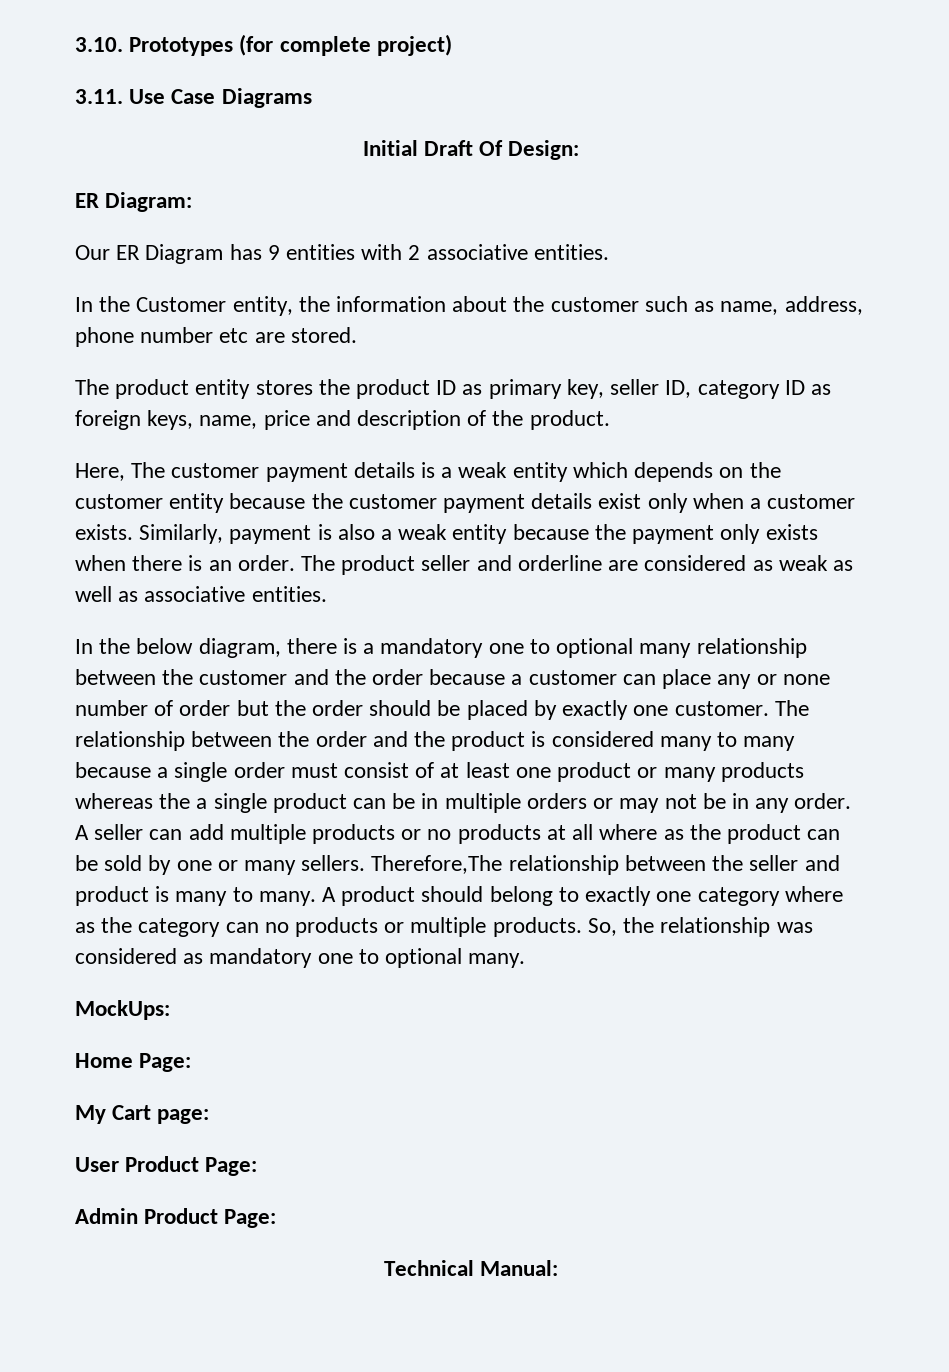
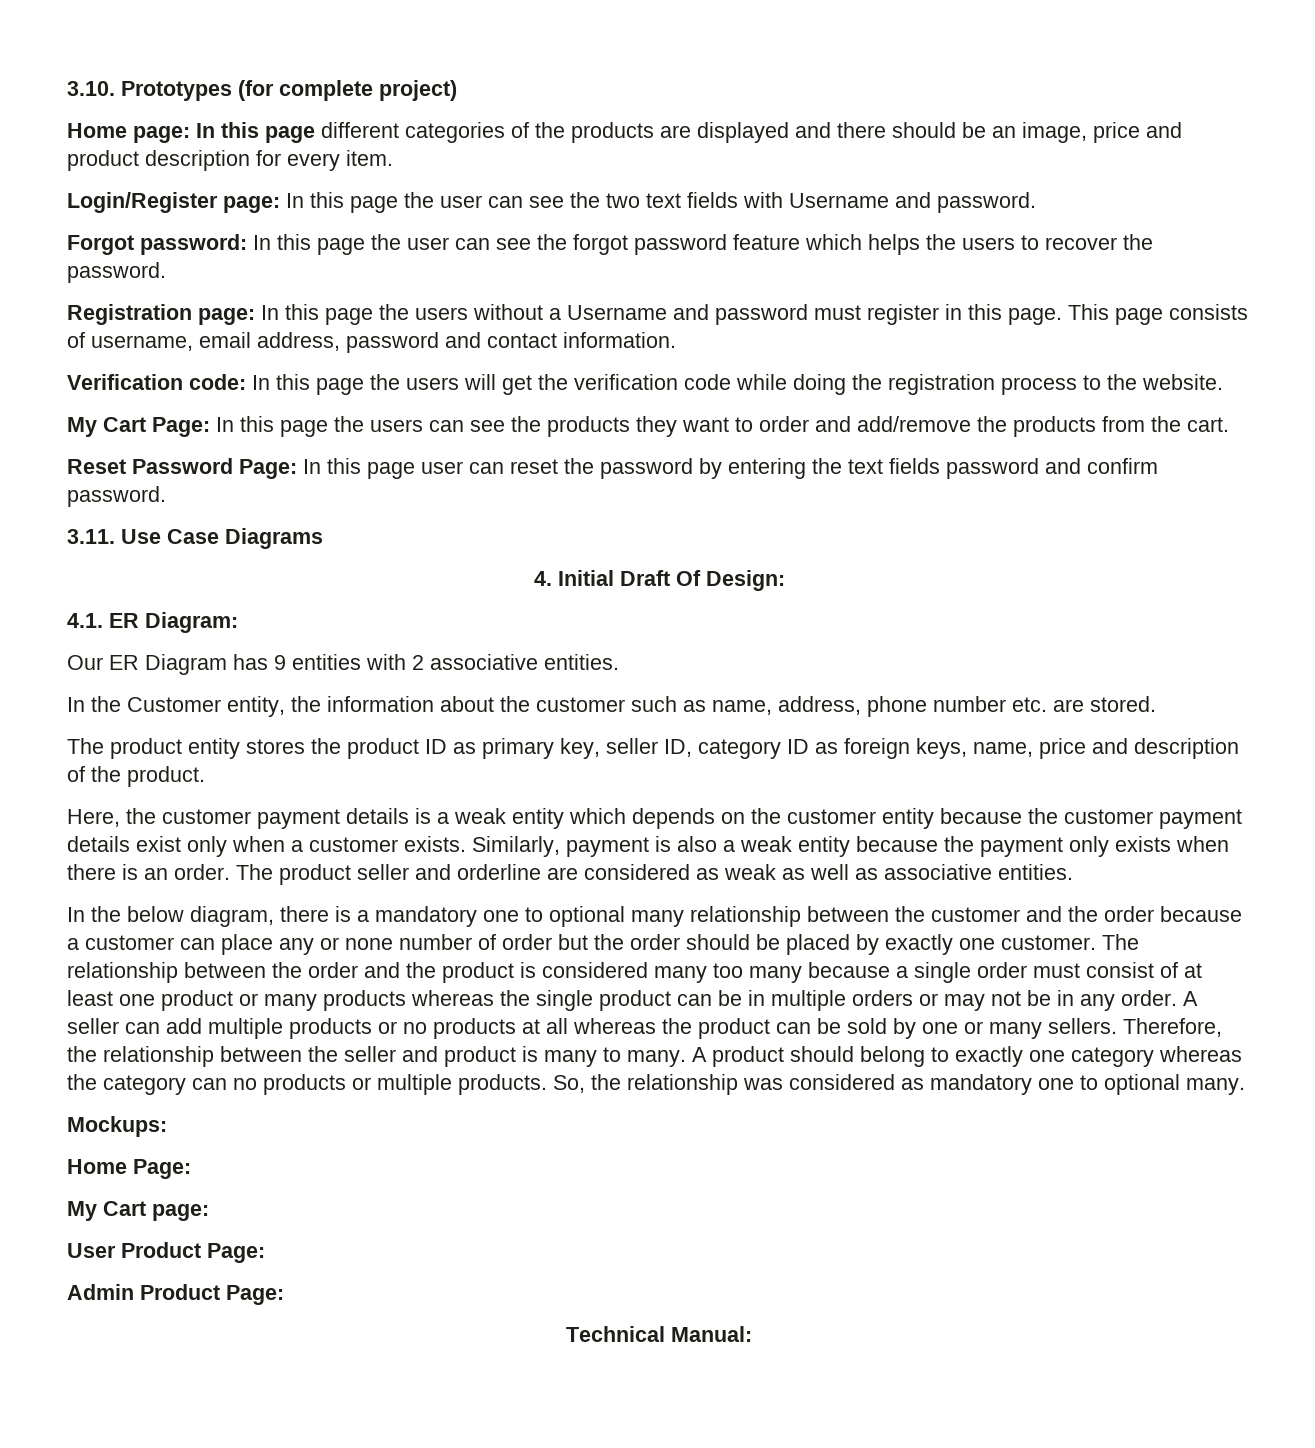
(452, 45) none -> [67,122,1182,143] [67,150,393,171] [67,192,1036,213] [67,234,1153,255] [67,262,166,283] [67,304,1248,325] [67,332,676,353] [67,374,1223,395] [67,416,1229,437] [67,458,1158,479] [67,486,166,507] // Home page: In this page different categories of the products are displayed and there should be an image, price and product description for every item. // Login/Register page: In this page the user can see the two text fields with Username and password. // Forgot password: In this page the user can see the forgot password feature which helps the users to recover the password. // Registration page: In this page the users without a Username and password must register in this page. This page consists of username, email address, password and contact information. // Verification code: In this page the users will get the verification code while doing the registration process to the website. // My Cart Page: In this page the users can see the products they want to order and add/remove the products from the cart. // Reset Password Page: In this page user can reset the password by entering the text fields password and confirm password.
(312, 98) none -> [533,571,552,586] 4.
(580, 150) none -> [67,613,103,628] 4.1.
[219,328,249,343] etc -> [1012,697,1047,712] etc.
[131,462,166,478] The -> [126,808,156,824] the
[717,732,738,747] to -> [713,963,743,978] too
[196,798,208,809] a -> (530, 998) none
[599,824,684,840] where as -> [573,1018,656,1034] whereas
[371,855,503,874] Therefore,The -> [1123,1018,1222,1037] [67,1046,97,1062] Therefore, the
[784,886,843,902] [75,922,95,933] where as -> [1159,1046,1242,1062] whereas
[75,1000,170,1020] MockUps: -> [67,1116,167,1137] Mockups:

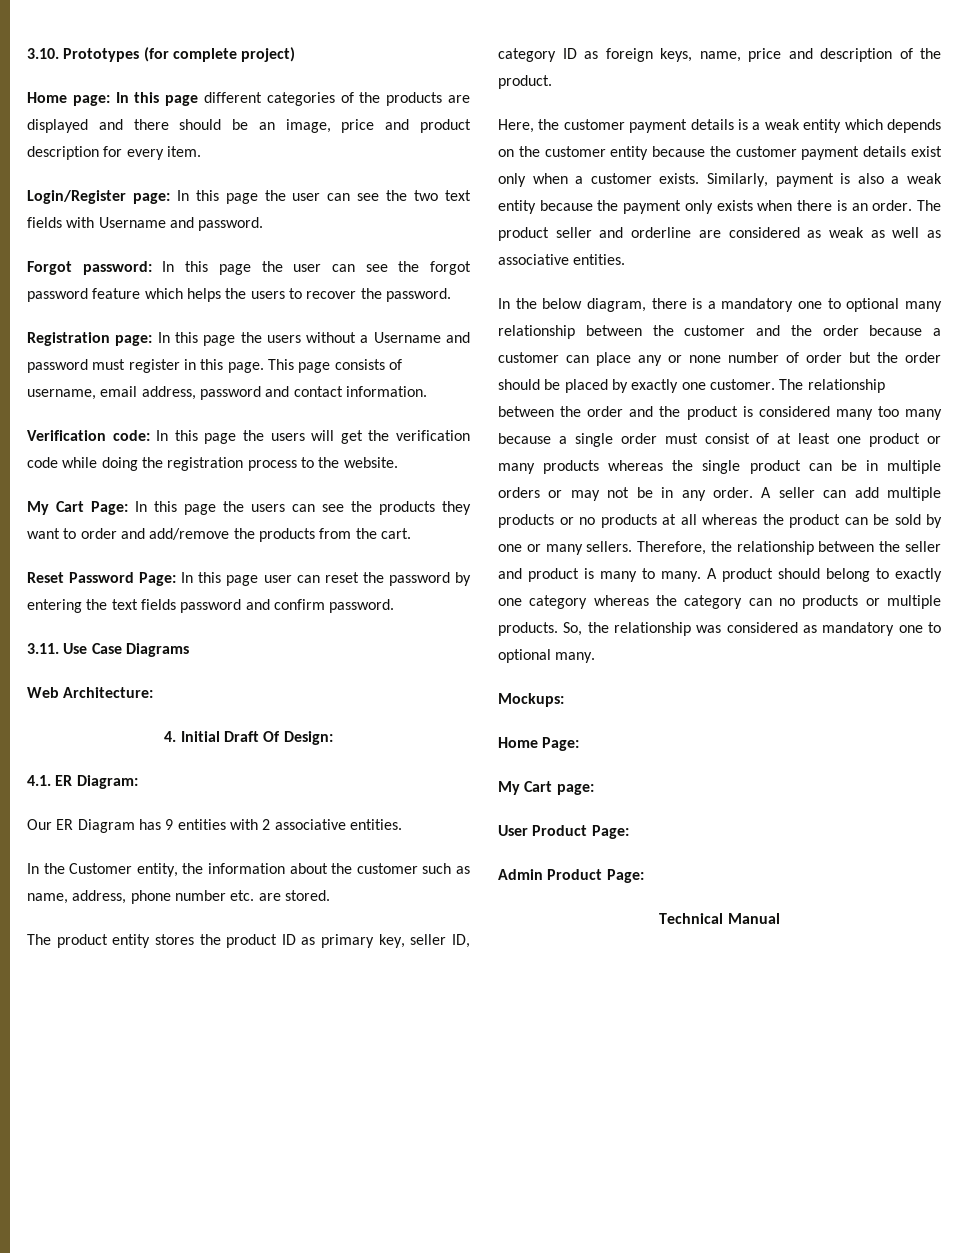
(323, 538) none -> [27,687,154,698] // Web Architecture:
[671,1326,752,1342] Manual: -> [727,913,780,924] Manual

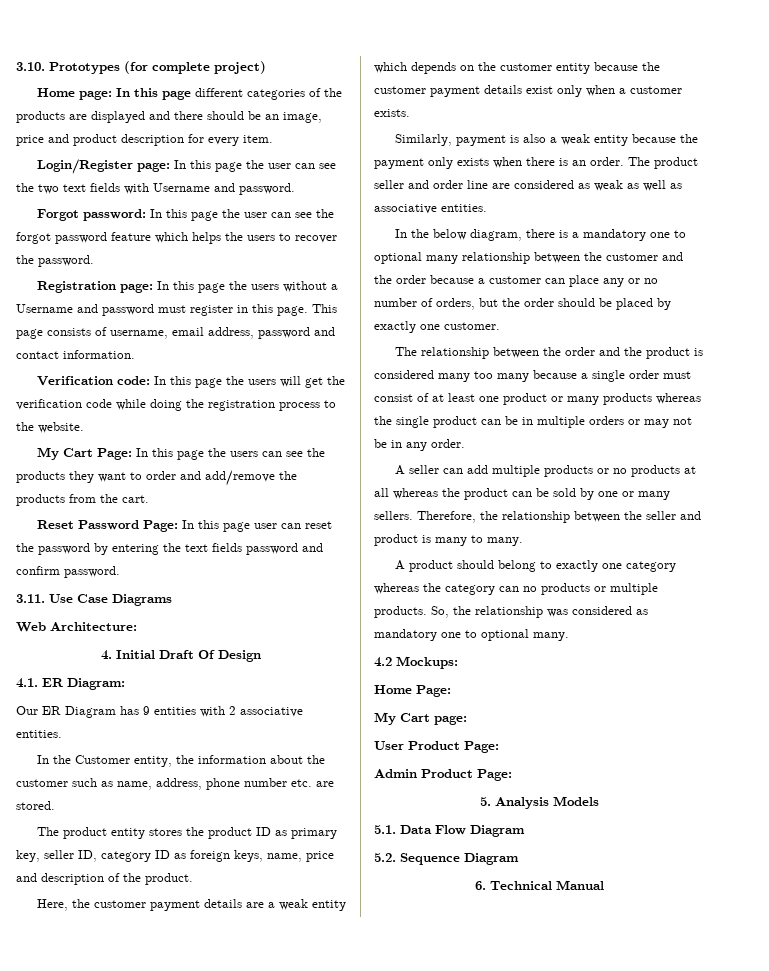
[283,731,333,745] Design: -> [218,650,261,662] Design
[738,119,748,130] is -> [245,902,264,908] are
(700, 178) none -> (410, 113) //
[631,227,692,238] orderline -> [433,180,488,189] order line
[668,355,721,363] or none -> [628,278,658,284] or no
[806,352,842,363] order -> [436,298,475,310] orders,
(775, 384) none -> (500, 326) //
(753, 492) none -> (465, 443) //
(701, 576) none -> (523, 541) //
(596, 657) none -> [374,657,392,667] 4.2
(644, 876) none -> [479,796,599,809] [374,825,525,837] [374,853,519,865] [474,881,486,890] 5. Analysis Models // 5.1. Data Flow Diagram // 5.2. Sequence Diagram // 6.

